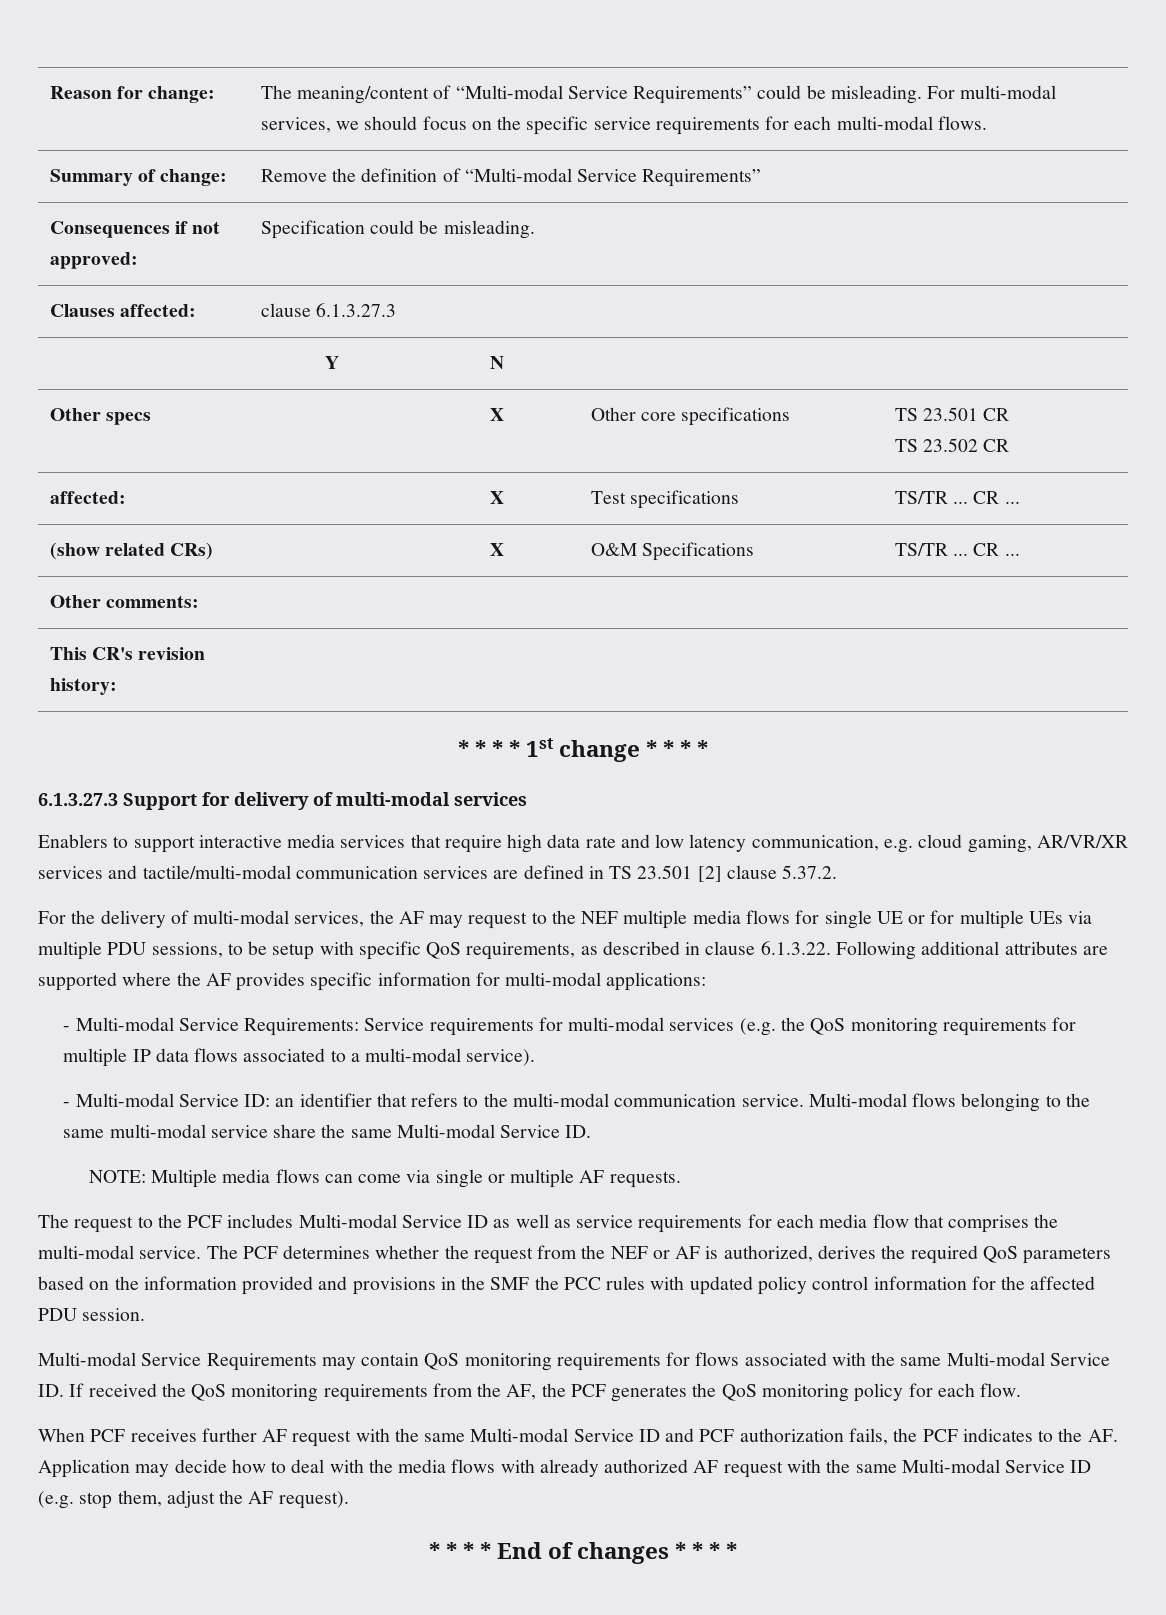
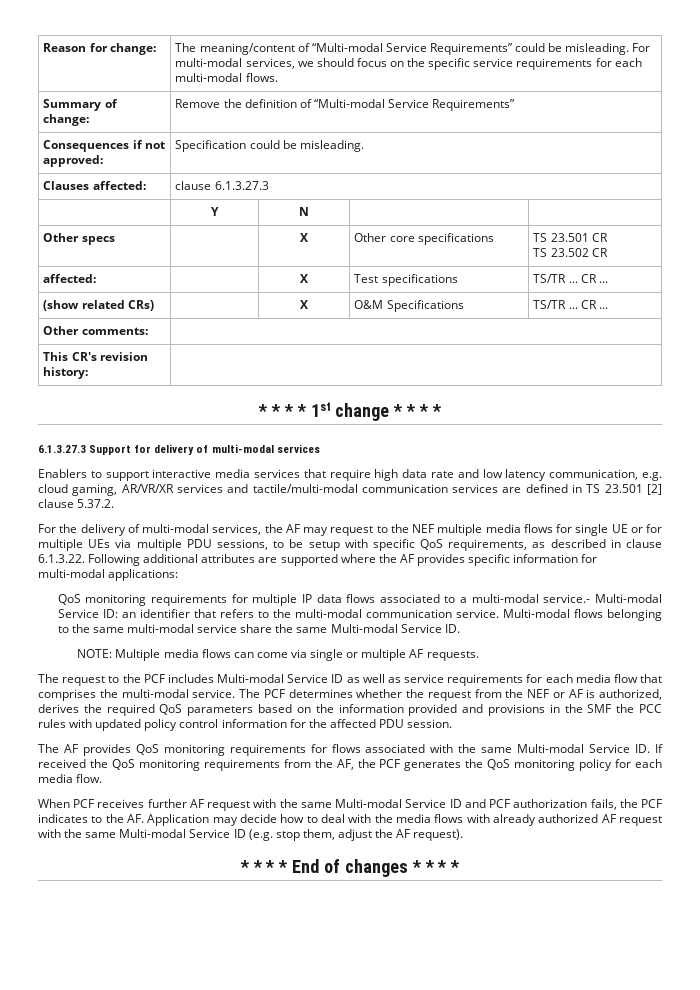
[63,1017,806,1036] - Multi-modal Service Requirements: Service requirements for multi-modal services (e.g. the -> (179, 575) none
[466,1049,536,1066] [63,1102,71,1107] service). // - -> [543,594,591,603] service.-
[38,1352,420,1371] Multi-modal Service Requirements may contain -> [38,744,131,756] The AF provides
(975, 1390) none -> [38,774,73,783] media

